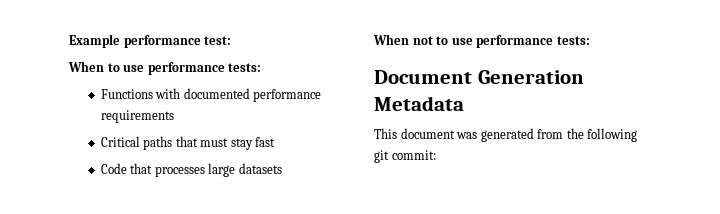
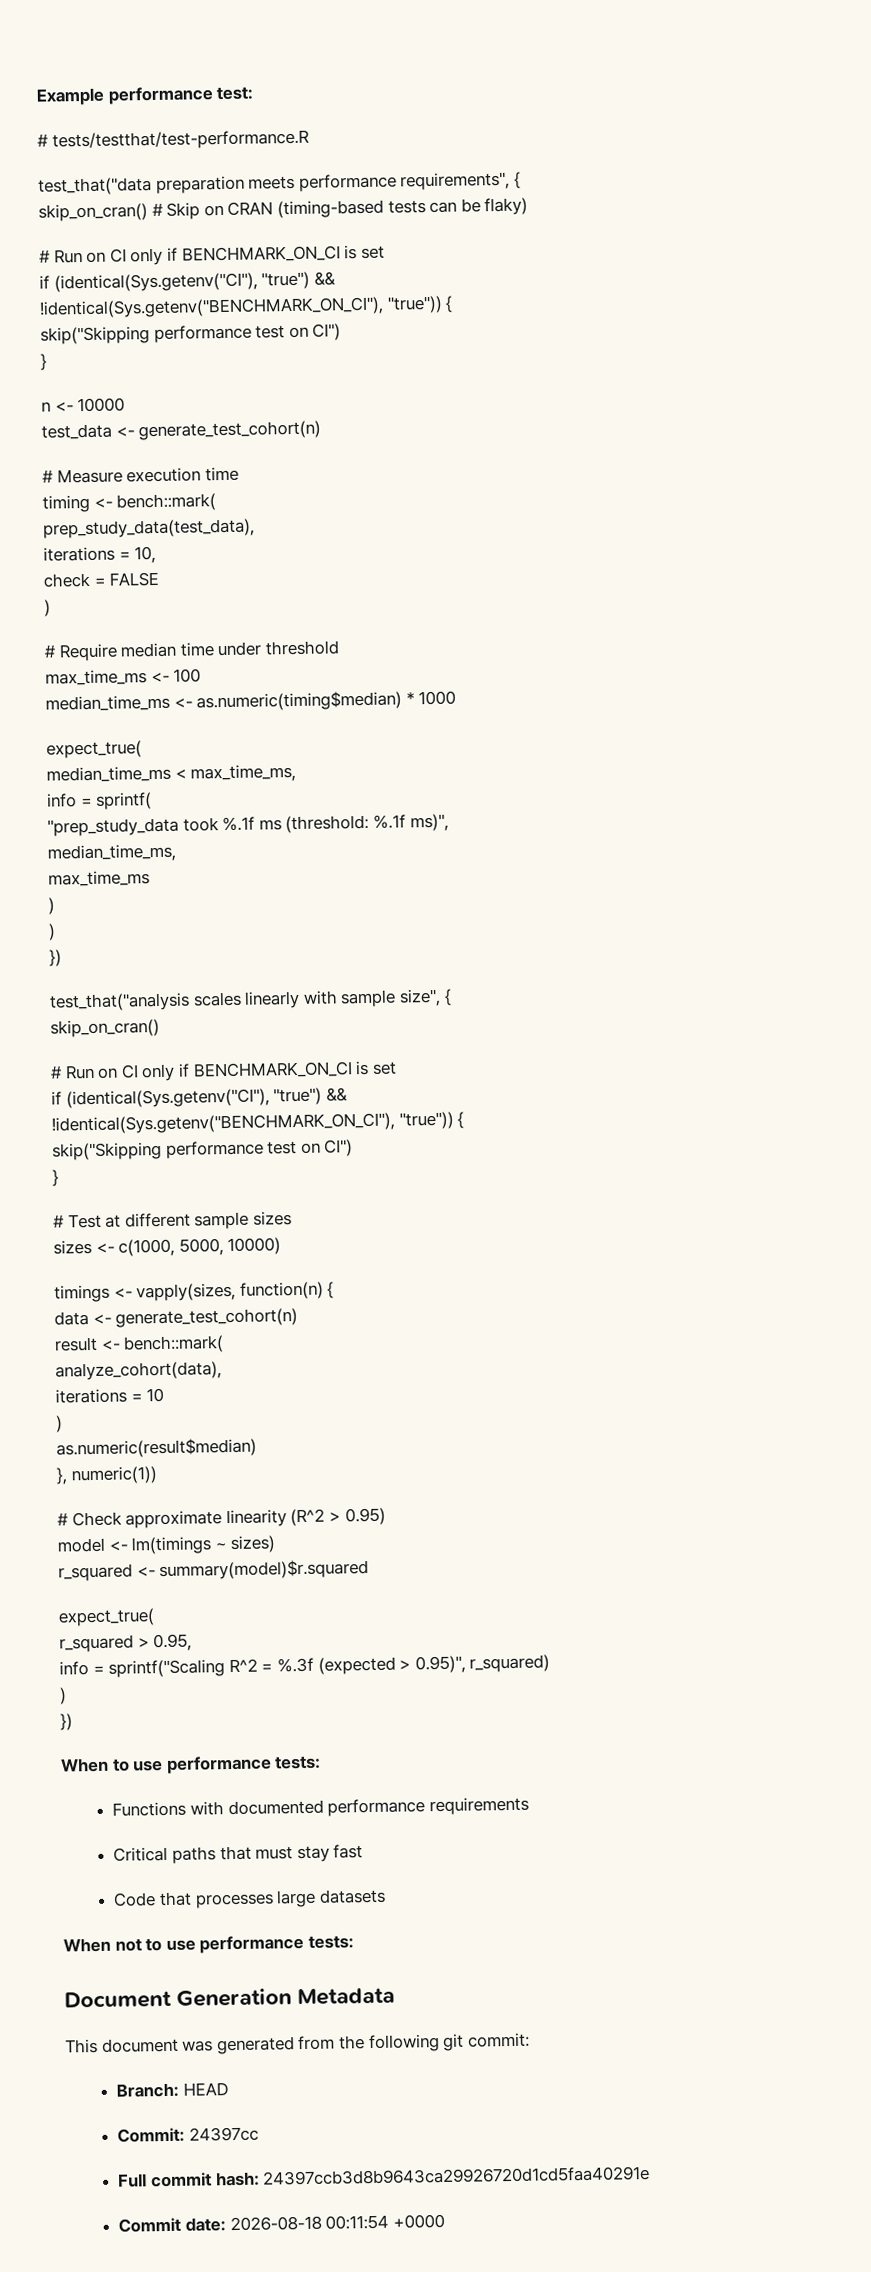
(232, 40) none -> [37,129,309,151] [38,171,521,196] [38,197,529,222] [39,245,385,266] [39,271,336,293] [39,295,454,319] [40,323,342,345] [40,353,47,371] [41,397,126,413] [41,420,322,441] [42,466,239,484] [42,493,217,513] [43,518,255,539] [43,545,157,564] [43,571,161,588] [44,599,51,617] [44,640,340,662] [45,668,202,686] [45,690,457,712] [46,740,142,759] [46,763,297,783] [46,792,153,810] [47,813,449,837] [47,843,176,863] [48,870,150,887] [48,897,55,915] [48,923,56,941] [49,949,62,967] [49,988,452,1012] [50,1018,160,1038] [50,1060,397,1082] [51,1087,348,1109] [51,1111,465,1135] [52,1139,354,1161] [52,1169,59,1187] [53,1211,292,1230] [53,1237,282,1257] [54,1281,335,1303] [54,1308,299,1328] [54,1335,225,1354] [55,1361,222,1381] [55,1387,165,1404] [56,1415,63,1433] [56,1437,257,1459] [56,1466,157,1485] [57,1507,386,1529] [57,1535,277,1555] [58,1559,370,1582] [58,1608,155,1627] [59,1633,193,1653] [59,1654,551,1678] [59,1687,67,1705] [60,1713,73,1731] // # tests/testthat/test-performance.R // test_that("data preparation meets performance requirements", { // skip_on_cran() # Skip on CRAN (timing-based tests can be flaky) // # Run on CI only if BENCHMARK_ON_CI is set // if (identical(Sys.getenv("CI"), "true") && // !identical(Sys.getenv("BENCHMARK_ON_CI"), "true")) { // skip("Skipping performance test on CI") // } // n <- 10000 // test_data <- generate_test_cohort(n) // # Measure execution time // timing <- bench::mark( // prep_study_data(test_data), // iterations = 10, // check = FALSE // ) // # Require median time under threshold // max_time_ms <- 100 // median_time_ms <- as.numeric(timing$median) * 1000 // expect_true( // median_time_ms < max_time_ms, // info = sprintf( // "prep_study_data took %.1f ms (threshold: %.1f ms)", // median_time_ms, // max_time_ms // ) // ) // }) // test_that("analysis scales linearly with sample size", { // skip_on_cran() // # Run on CI only if BENCHMARK_ON_CI is set // if (identical(Sys.getenv("CI"), "true") && // !identical(Sys.getenv("BENCHMARK_ON_CI"), "true")) { // skip("Skipping performance test on CI") // } // # Test at different sample sizes // sizes <- c(1000, 5000, 10000) // timings <- vapply(sizes, function(n) { // data <- generate_test_cohort(n) // result <- bench::mark( // analyze_cohort(data), // iterations = 10 // ) // as.numeric(result$median) // }, numeric(1)) // # Check approximate linearity (R^2 > 0.95) // model <- lm(timings ~ sizes) // r_squared <- summary(model)$r.squared // expect_true( // r_squared > 0.95, // info = sprintf("Scaling R^2 = %.3f (expected > 0.95)", r_squared) // ) // })
(436, 155) none -> [116,2082,229,2098] [117,2126,259,2143] [117,2166,651,2188] [118,2213,445,2233] // Branch: HEAD // Commit: 24397cc // Full commit hash: 24397ccb3d8b9643ca29926720d1cd5faa40291e // Commit date: 2026-08-18 00:11:54 +0000

